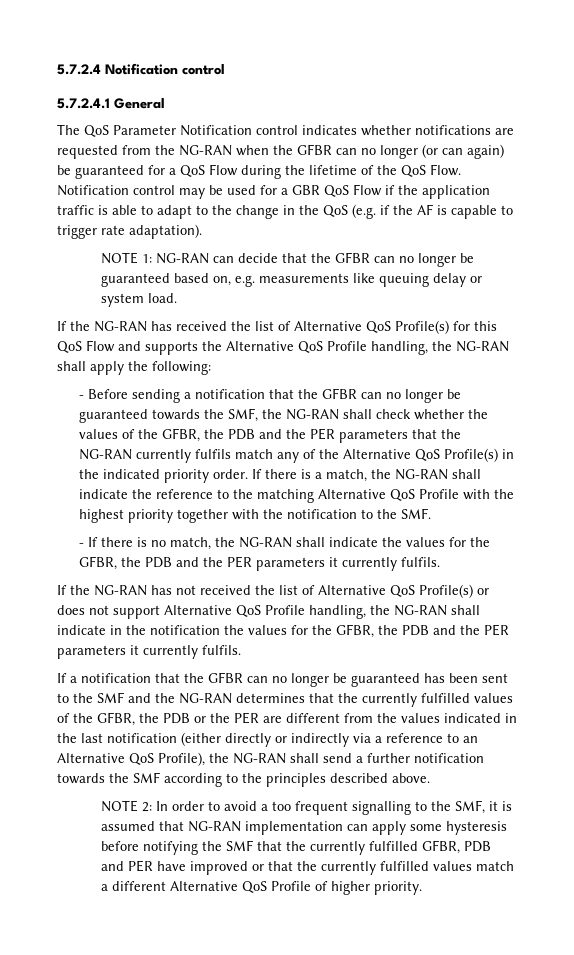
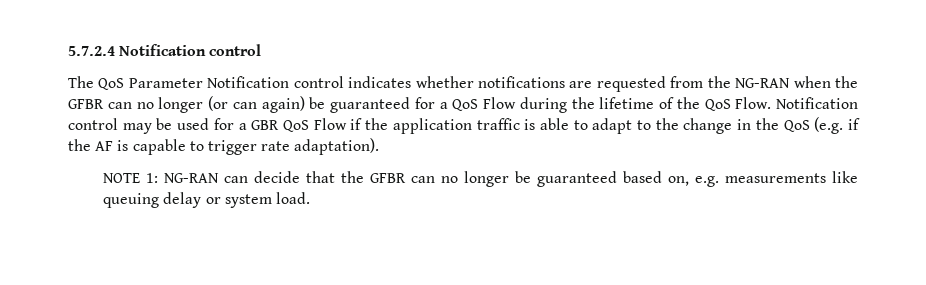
[57,98,165,109] // 5.7.2.4.1 General -> (262, 50) none
[57,320,497,334] [57,340,509,355] [57,361,211,375] [78,388,461,403] [78,408,488,423] [78,428,461,443] [78,448,514,463] [78,469,481,483] [78,489,514,503] [78,508,431,523] [78,537,490,550] [78,556,440,571] [57,584,489,598] [57,605,480,619] [57,624,509,638] [57,645,241,659] [57,672,508,687] [57,692,513,707] [57,712,517,726] [57,732,478,747] [57,752,484,766] [57,772,430,787] [100,800,512,815] [100,821,507,835] [100,840,491,855] [100,860,514,875] [100,881,422,895] // If the NG-RAN has received the list of Alternative QoS Profile(s) for this QoS Flow and supports the Alternative QoS Profile handling, the NG-RAN shall apply the following: // - Before sending a notification that the GFBR can no longer be guaranteed towards the SMF, the NG-RAN shall check whether the values of the GFBR, the PDB and the PER parameters that the NG-RAN currently fulfils match any of the Alternative QoS Profile(s) in the indicated priority order. If there is a match, the NG-RAN shall indicate the reference to the matching Alternative QoS Profile with the highest priority together with the notification to the SMF. // - If there is no match, the NG-RAN shall indicate the values for the GFBR, the PDB and the PER parameters it currently fulfils. // If the NG-RAN has not received the list of Alternative QoS Profile(s) or does not support Alternative QoS Profile handling, the NG-RAN shall indicate in the notification the values for the GFBR, the PDB and the PER parameters it currently fulfils. // If a notification that the GFBR can no longer be guaranteed has been sent to the SMF and the NG-RAN determines that the currently fulfilled values of the GFBR, the PDB or the PER are different from the values indicated in the last notification (either directly or indirectly via a reference to an Alternative QoS Profile), the NG-RAN shall send a further notification towards the SMF according to the principles described above. // NOTE 2: In order to avoid a too frequent signalling to the SMF, it is assumed that NG-RAN implementation can apply some hysteresis before notifying the SMF that the currently fulfilled GFBR, PDB and PER have improved or that the currently fulfilled values match a different Alternative QoS Profile of higher priority. -> (311, 198) none

